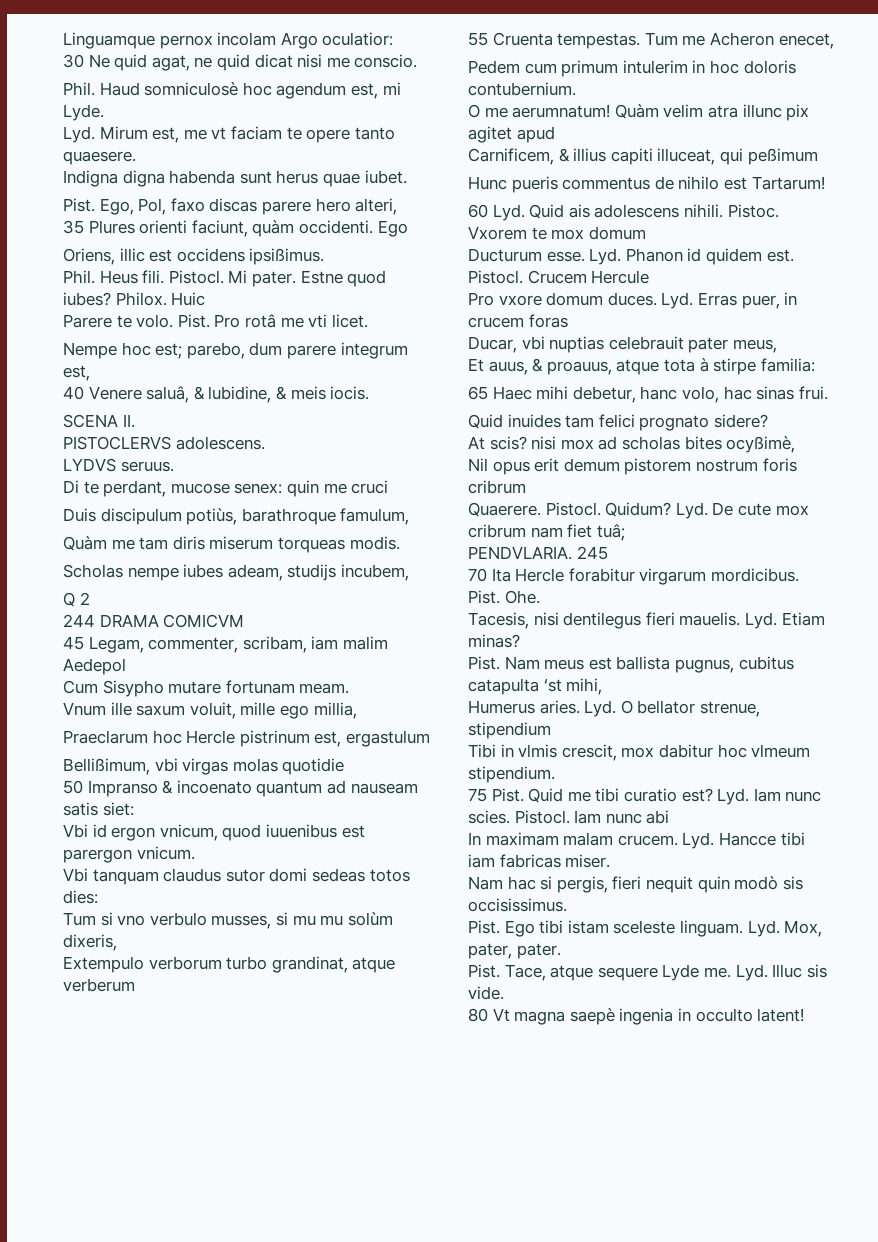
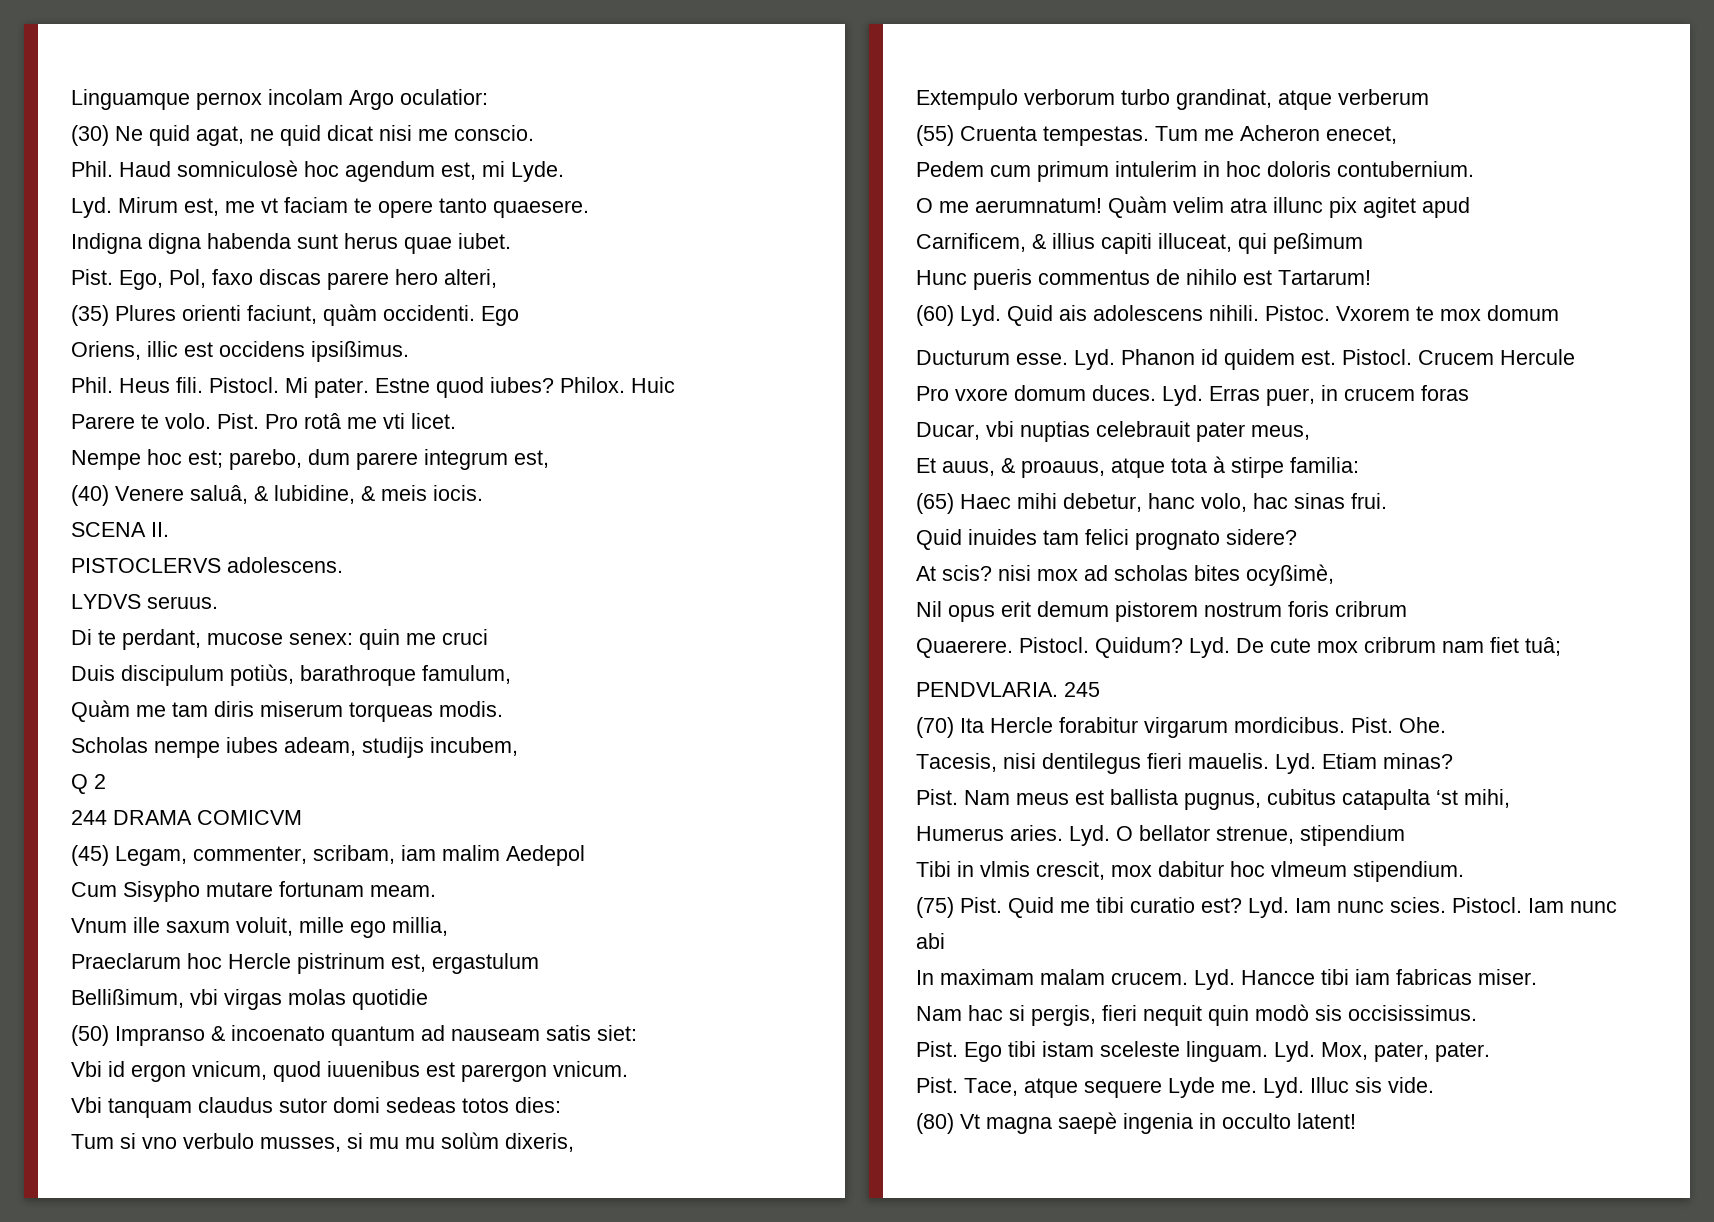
[63,54,84,68] 30 -> [71,125,109,146] (30)
[63,220,84,234] 35 -> [71,305,109,326] (35)
[63,386,84,400] 40 -> [71,485,109,506] (40)
[63,636,84,650] 45 -> [71,845,109,866] (45)
[63,780,83,794] 50 -> [71,1025,109,1046] (50)
[468,32,488,46] 55 -> [916,125,954,146] (55)
[468,204,488,218] 60 -> [916,305,954,326] (60)
[468,386,488,400] 65 -> [916,493,954,514] (65)
[468,568,487,582] 70 -> [916,717,954,738] (70)
[468,788,487,802] 75 -> [916,897,954,918] (75)
[468,1008,488,1022] 80 -> [916,1113,954,1134] (80)

